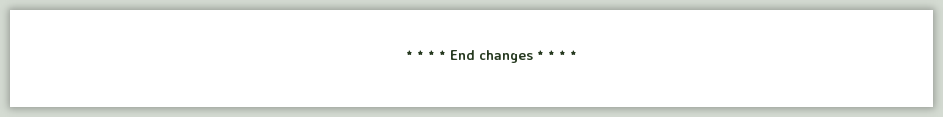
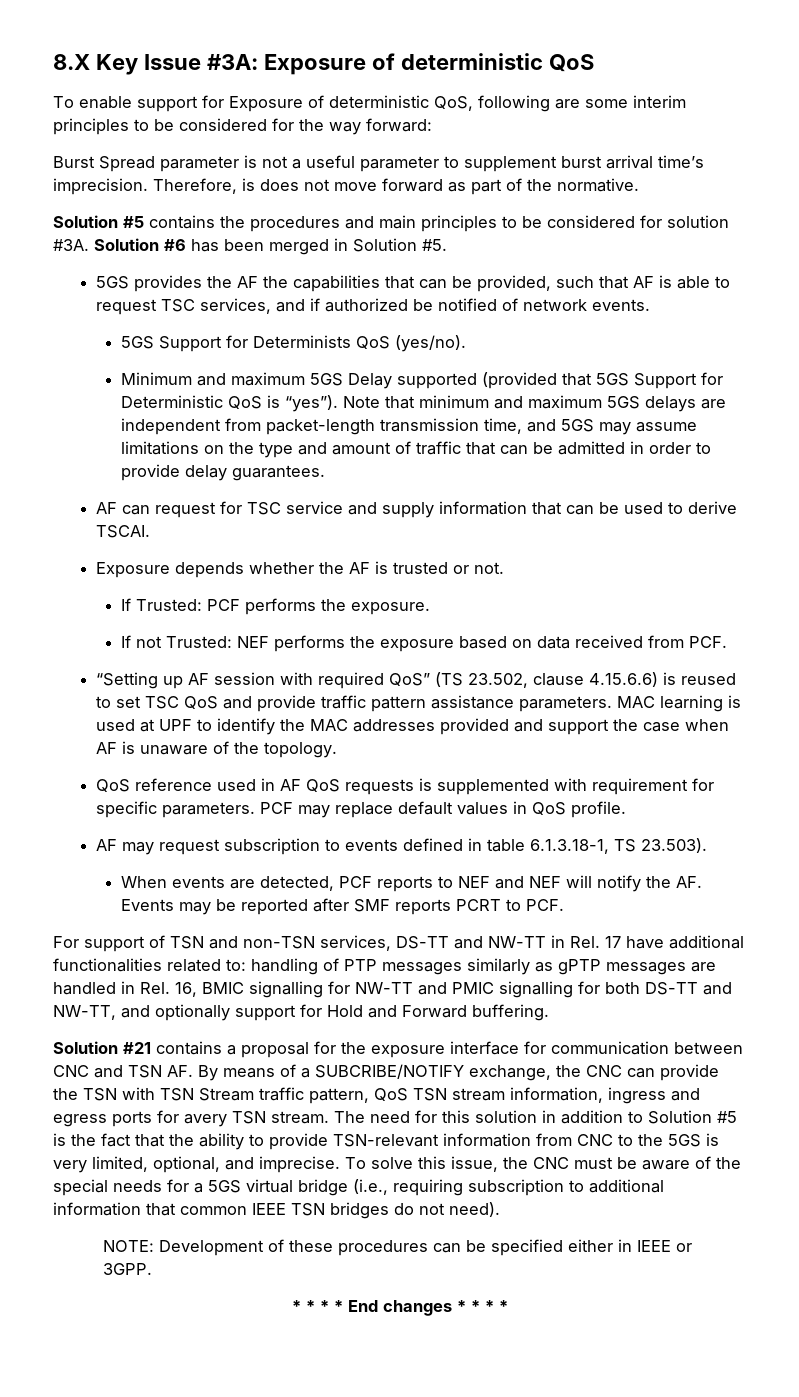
(406, 55) none -> [53,53,594,75] [53,95,686,112] [53,118,432,135] [53,155,704,172] [53,178,639,195] [53,215,729,232] [53,238,447,255] [96,275,731,292] [96,298,651,315] [121,335,467,352] [121,372,724,389] [121,395,727,412] [121,418,698,435] [121,441,712,458] [121,464,326,481] [96,501,738,518] [96,525,151,538] [96,561,505,578] [121,598,431,615] [121,635,728,652] [96,672,737,689] [96,695,742,712] [96,718,730,735] [96,741,338,758] [96,778,715,795] [96,801,627,818] [96,838,708,855] [121,875,703,892] [121,898,565,915] [53,935,744,952] [53,958,716,975] [53,981,732,998] [53,1004,549,1021] [53,1041,743,1058] [53,1064,719,1081] [53,1087,700,1104] [53,1110,737,1127] [53,1133,719,1150] [53,1156,741,1173] [53,1179,664,1196] [53,1202,500,1219] [103,1239,693,1256] [103,1263,153,1275] 8.X Key Issue #3A: Exposure of deterministic QoS // To enable support for Exposure of deterministic QoS, following are some interim principles to be considered for the way forward: // Burst Spread parameter is not a useful parameter to supplement burst arrival time’s imprecision. Therefore, is does not move forward as part of the normative. // Solution #5 contains the procedures and main principles to be considered for solution #3A. Solution #6 has been merged in Solution #5. // 5GS provides the AF the capabilities that can be provided, such that AF is able to request TSC services, and if authorized be notified of network events. // 5GS Support for Determinists QoS (yes/no). // Minimum and maximum 5GS Delay supported (provided that 5GS Support for Deterministic QoS is “yes”). Note that minimum and maximum 5GS delays are independent from packet-length transmission time, and 5GS may assume limitations on the type and amount of traffic that can be admitted in order to provide delay guarantees. // AF can request for TSC service and supply information that can be used to derive TSCAI. // Exposure depends whether the AF is trusted or not. // If Trusted: PCF performs the exposure. // If not Trusted: NEF performs the exposure based on data received from PCF. // “Setting up AF session with required QoS” (TS 23.502, clause 4.15.6.6) is reused to set TSC QoS and provide traffic pattern assistance parameters. MAC learning is used at UPF to identify the MAC addresses provided and support the case when AF is unaware of the topology. // QoS reference used in AF QoS requests is supplemented with requirement for specific parameters. PCF may replace default values in QoS profile. // AF may request subscription to events defined in table 6.1.3.18-1, TS 23.503). // When events are detected, PCF reports to NEF and NEF will notify the AF. Events may be reported after SMF reports PCRT to PCF. // For support of TSN and non-TSN services, DS-TT and NW-TT in Rel. 17 have additional functionalities related to: handling of PTP messages similarly as gPTP messages are handled in Rel. 16, BMIC signalling for NW-TT and PMIC signalling for both DS-TT and NW-TT, and optionally support for Hold and Forward buffering. // Solution #21 contains a proposal for the exposure interface for communication between CNC and TSN AF. By means of a SUBCRIBE/NOTIFY exchange, the CNC can provide the TSN with TSN Stream traffic pattern, QoS TSN stream information, ingress and egress ports for avery TSN stream. The need for this solution in addition to Solution #5 is the fact that the ability to provide TSN-relevant information from CNC to the 5GS is very limited, optional, and imprecise. To solve this issue, the CNC must be aware of the special needs for a 5GS virtual bridge (i.e., requiring subscription to additional information that common IEEE TSN bridges do not need). // NOTE: Development of these procedures can be specified either in IEEE or 3GPP. //

